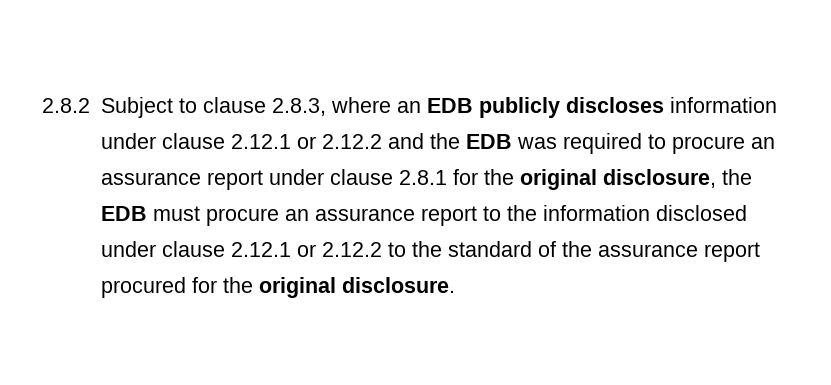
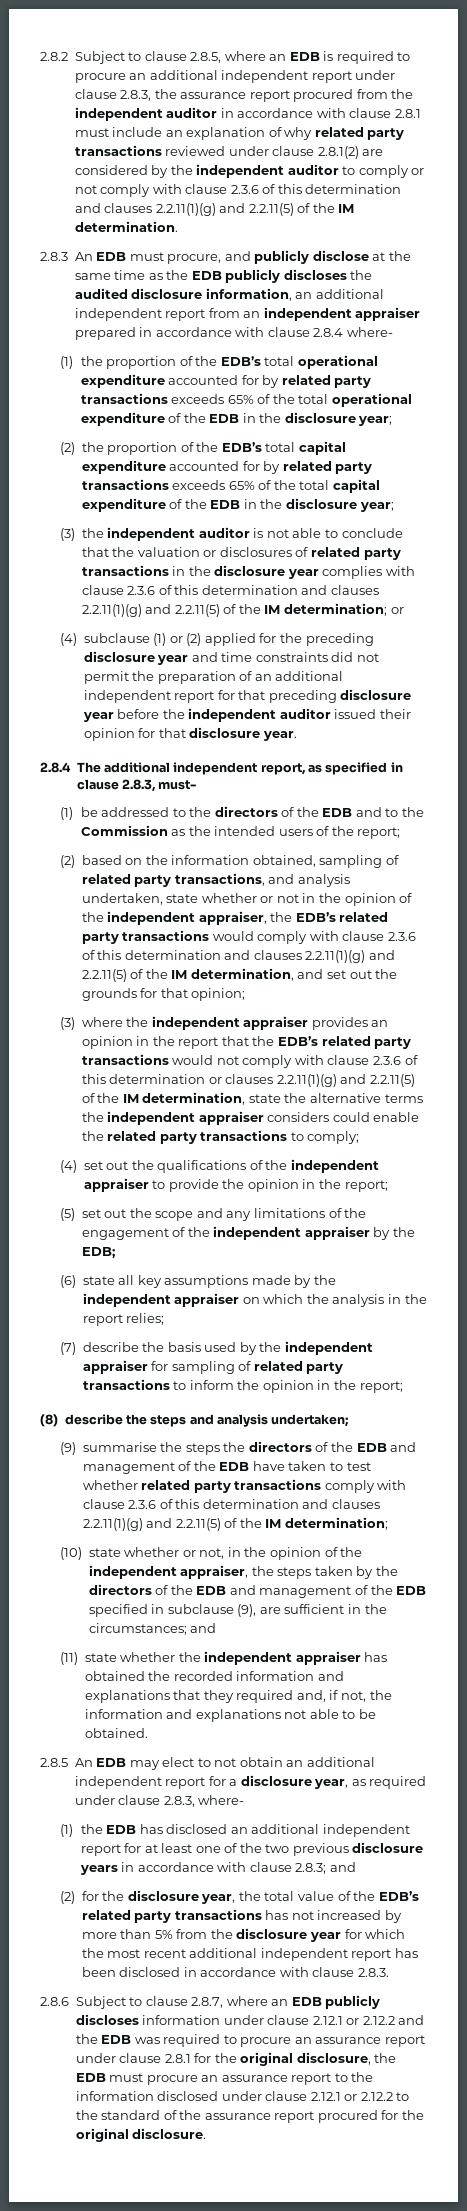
[271,98,326,116] 2.8.3, -> [190,51,411,64] [74,70,396,83] [74,89,414,102] [74,107,421,121] [74,127,405,140] [74,145,384,159] [74,164,425,178] [74,184,402,197] [74,203,355,216] [74,221,178,232] [40,250,411,264] [74,269,373,283] [74,288,384,301] [74,307,421,321] [74,327,393,340] [60,355,378,369] [80,374,372,388] [80,393,412,407] [80,412,393,426] [60,441,346,455] [81,460,373,474] [81,479,380,493] [81,498,394,512] [60,527,403,541] [81,547,401,560] [81,565,415,579] [81,585,379,595] [81,603,404,617] [60,633,374,646] [83,651,379,665] [83,671,344,684] [83,689,412,703] [82,708,411,722] [83,727,297,741] [40,762,403,775] [76,779,197,792] [60,806,424,820] [80,825,401,839] [60,855,399,868] [81,873,350,887] [81,893,413,906] [81,911,389,925] [81,930,416,944] [81,950,395,963] [81,968,398,982] [81,988,246,1001] [60,1016,389,1030] [81,1036,412,1049] [81,1054,418,1068] [81,1074,415,1087] [81,1092,423,1105] [81,1111,420,1125] [81,1130,360,1144] [60,1159,379,1173] [83,1178,388,1192] [60,1208,367,1221] [81,1226,415,1240] [81,1247,115,1259] [60,1275,336,1288] [82,1293,427,1307] [82,1313,165,1326] [60,1341,373,1355] [82,1360,344,1374] [82,1379,403,1393] [40,1414,350,1427] [60,1441,417,1455] [82,1461,371,1474] [82,1479,407,1493] [82,1499,380,1509] [82,1517,388,1531] [60,1547,363,1560] [88,1565,398,1579] [88,1584,427,1598] [88,1604,387,1617] [88,1623,217,1635] [60,1651,388,1665] [84,1671,344,1681] [84,1690,392,1703] [84,1709,376,1722] [84,1728,148,1738] [40,1757,375,1770] [74,1775,427,1789] [74,1795,245,1807] [60,1824,410,1837] [80,1842,424,1856] [79,1862,356,1875] [60,1890,419,1904] [81,1909,402,1923] [81,1928,406,1942] [81,1948,418,1961] [81,1967,389,1977] [40,1996,224,2009] 2.8.5, where an EDB is required to procure an additional independent report under clause 2.8.3, the assurance report procured from the independent auditor in accordance with clause 2.8.1 must include an explanation of why related party transactions reviewed under clause 2.8.1(2) are considered by the independent auditor to comply or not comply with clause 2.3.6 of this determination and clauses 2.2.11(1)(g) and 2.2.11(5) of the IM determination. // 2.8.3 An EDB must procure, and publicly disclose at the same time as the EDB publicly discloses the audited disclosure information, an additional independent report from an independent appraiser prepared in accordance with clause 2.8.4 where- // (1) the proportion of the EDB’s total operational expenditure accounted for by related party transactions exceeds 65% of the total operational expenditure of the EDB in the disclosure year; // (2) the proportion of the EDB’s total capital expenditure accounted for by related party transactions exceeds 65% of the total capital expenditure of the EDB in the disclosure year; // (3) the independent auditor is not able to conclude that the valuation or disclosures of related party transactions in the disclosure year complies with clause 2.3.6 of this determination and clauses 2.2.11(1)(g) and 2.2.11(5) of the IM determination; or // (4) subclause (1) or (2) applied for the preceding disclosure year and time constraints did not permit the preparation of an additional independent report for that preceding disclosure year before the independent auditor issued their opinion for that disclosure year. // 2.8.4 The additional independent report, as specified in clause 2.8.3, must- // (1) be addressed to the directors of the EDB and to the Commission as the intended users of the report; // (2) based on the information obtained, sampling of related party transactions, and analysis undertaken, state whether or not in the opinion of the independent appraiser, the EDB’s related party transactions would comply with clause 2.3.6 of this determination and clauses 2.2.11(1)(g) and 2.2.11(5) of the IM determination, and set out the grounds for that opinion; // (3) where the independent appraiser provides an opinion in the report that the EDB’s related party transactions would not comply with clause 2.3.6 of this determination or clauses 2.2.11(1)(g) and 2.2.11(5) of the IM determination, state the alternative terms the independent appraiser considers could enable the related party transactions to comply; // (4) set out the qualifications of the independent appraiser to provide the opinion in the report; // (5) set out the scope and any limitations of the engagement of the independent appraiser by the EDB; // (6) state all key assumptions made by the independent appraiser on which the analysis in the report relies; // (7) describe the basis used by the independent appraiser for sampling of related party transactions to inform the opinion in the report; // (8) describe the steps and analysis undertaken; // (9) summarise the steps the directors of the EDB and management of the EDB have taken to test whether related party transactions comply with clause 2.3.6 of this determination and clauses 2.2.11(1)(g) and 2.2.11(5) of the IM determination; // (10) state whether or not, in the opinion of the independent appraiser, the steps taken by the directors of the EDB and management of the EDB specified in subclause (9), are sufficient in the circumstances; and // (11) state whether the independent appraiser has obtained the recorded information and explanations that they required and, if not, the information and explanations not able to be obtained. // 2.8.5 An EDB may elect to not obtain an additional independent report for a disclosure year, as required under clause 2.8.3, where- // (1) the EDB has disclosed an additional independent report for at least one of the two previous disclosure years in accordance with clause 2.8.3; and // (2) for the disclosure year, the total value of the EDB’s related party transactions has not increased by more than 5% from the disclosure year for which the most recent additional independent report has been disclosed in accordance with clause 2.8.3. // 2.8.6 Subject to clause 2.8.7,

